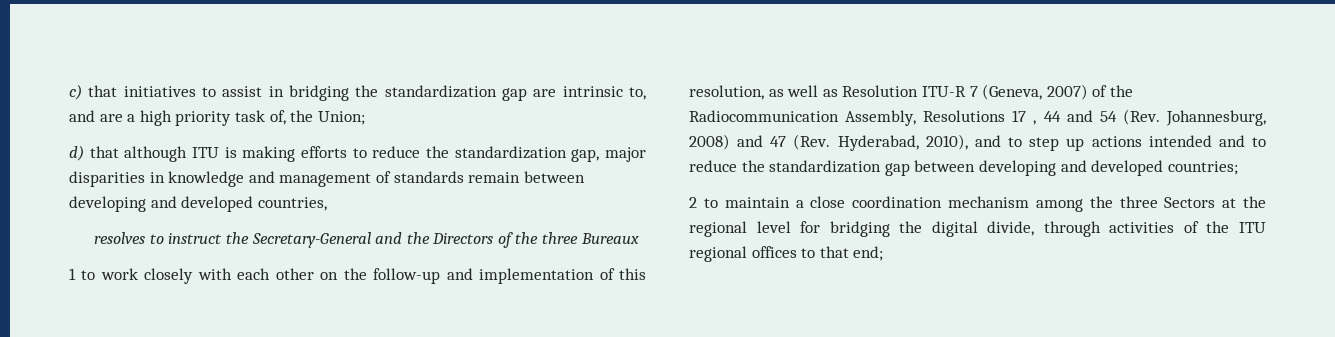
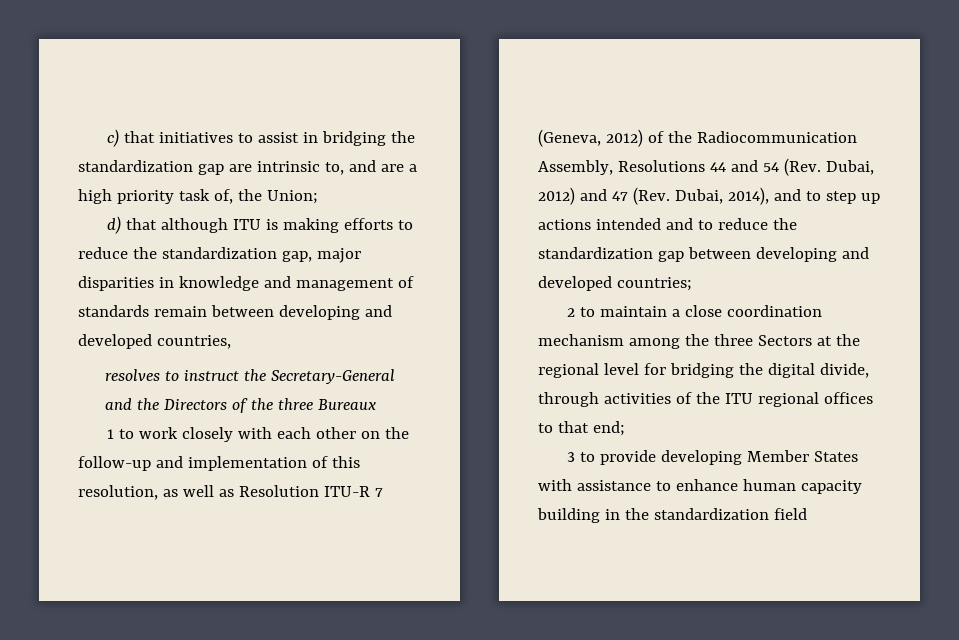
[1046,84,1088,100] 2007) -> [605,129,643,147] 2012)
[1012,110,1037,125] 17 , -> (705, 166) none
[1165,110,1266,126] [689,134,730,150] Johannesburg, 2008) -> [825,160,874,175] [538,187,575,205] Dubai, 2012)
[837,134,968,151] Hyderabad, 2010), -> [674,187,769,205] Dubai, 2014),
(884, 253) none -> [567,450,859,465] [538,479,862,494] [537,508,807,523] // 3 to provide developing Member States with assistance to enhance human capacity building in the standardization field

